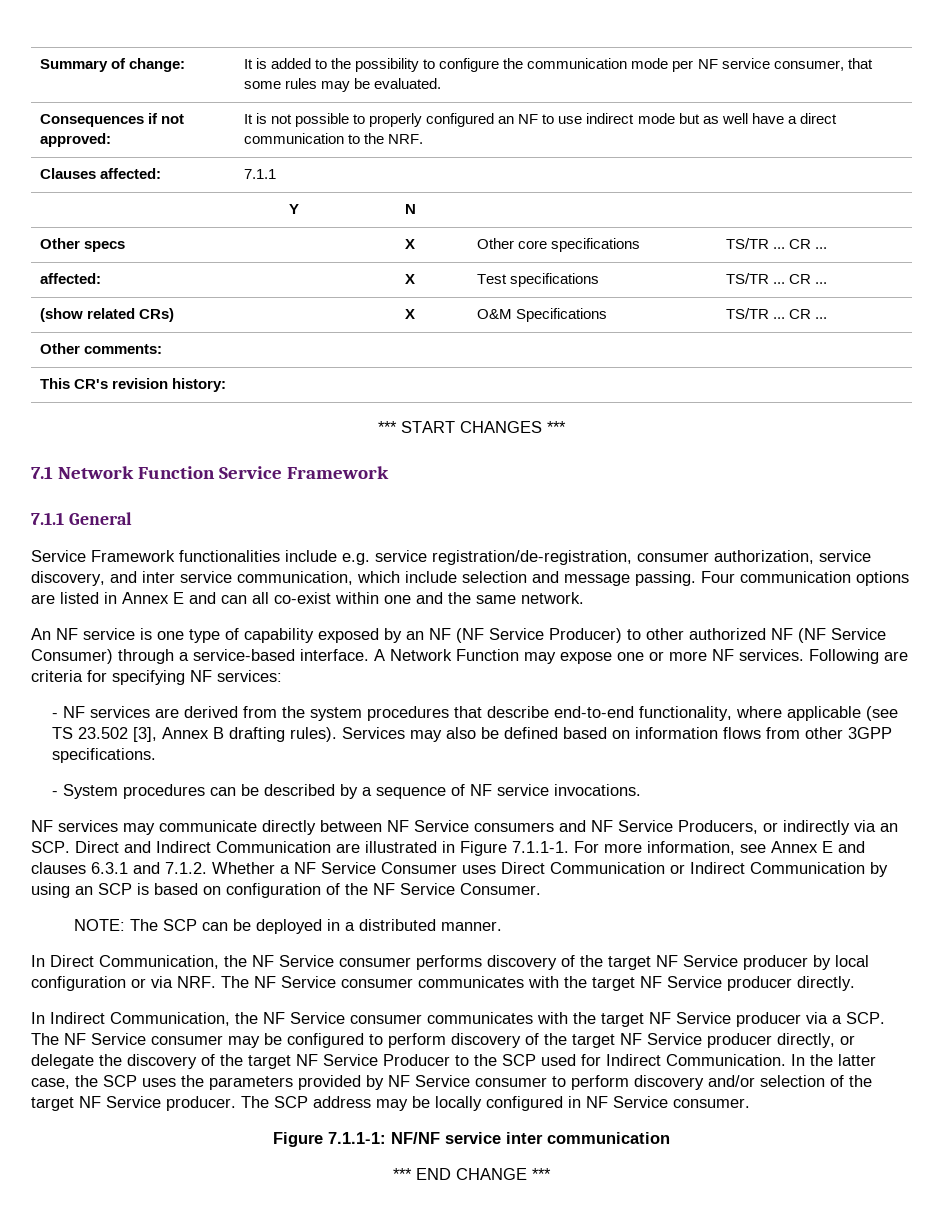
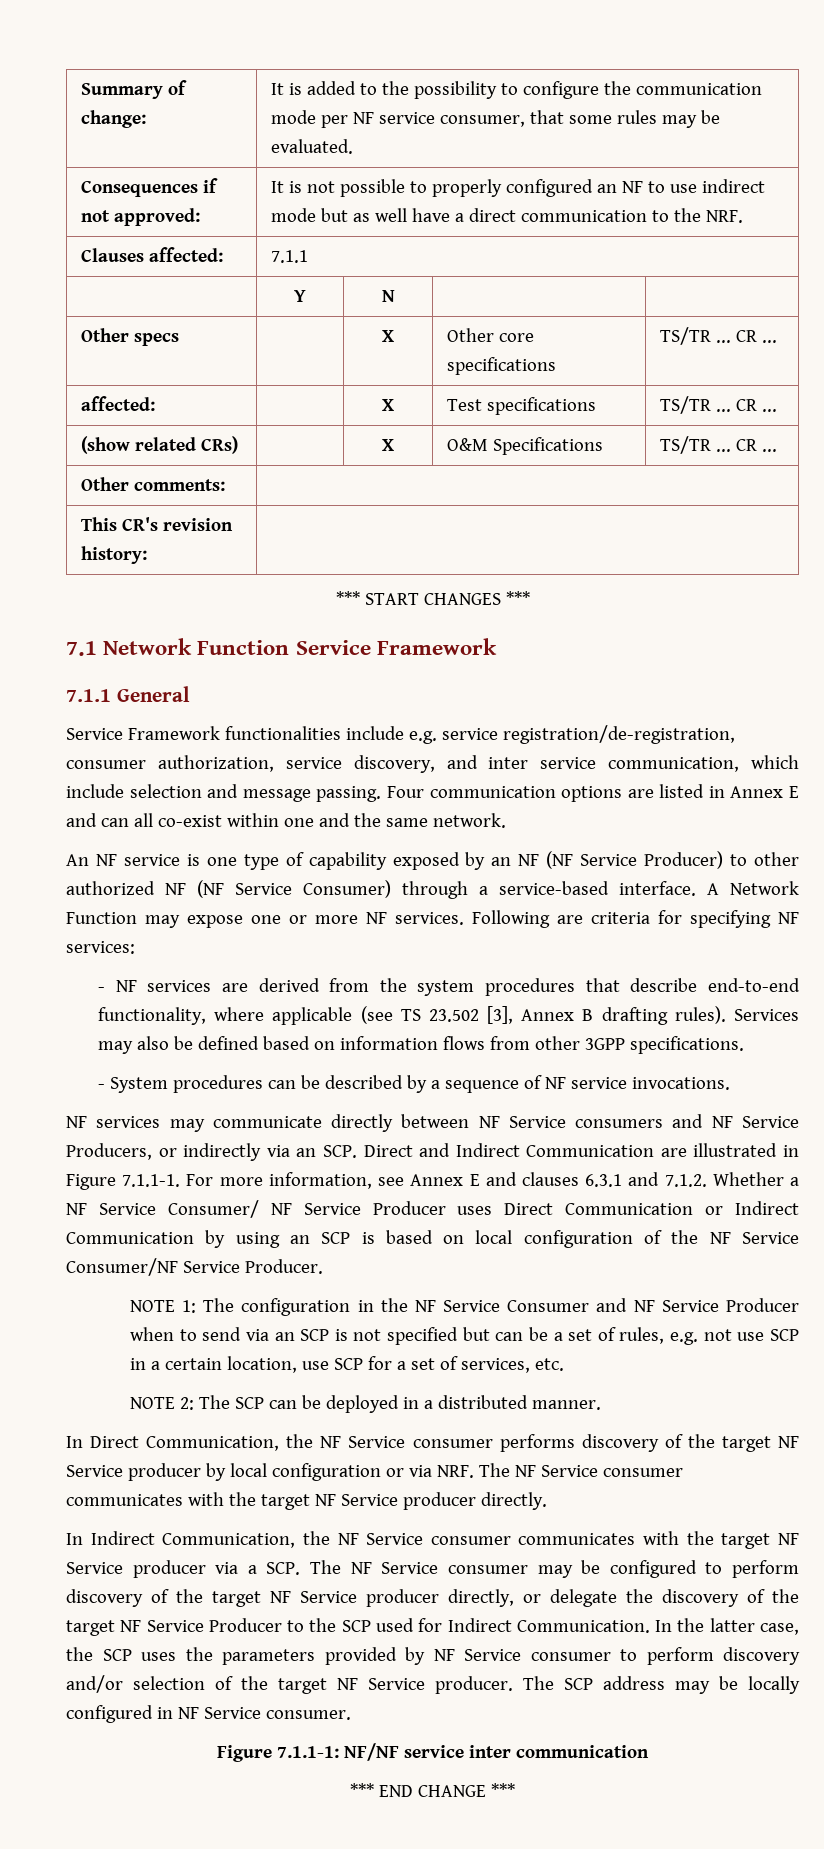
[381,862,457,874] Consumer -> [167,1200,446,1218] Consumer/ NF Service Producer
(221, 890) none -> [475,1230,513,1244] local
[460,883,541,895] [73,919,125,931] Consumer. // NOTE: -> [66,1258,323,1276] [129,1298,799,1316] [129,1327,800,1345] [129,1356,564,1373] [129,1397,194,1410] Consumer/NF Service Producer. // NOTE 1: The configuration in the NF Service Consumer and NF Service Producer when to send via an SCP is not specified but can be a set of rules, e.g. not use SCP in a certain location, use SCP for a set of services, etc. // NOTE 2:

